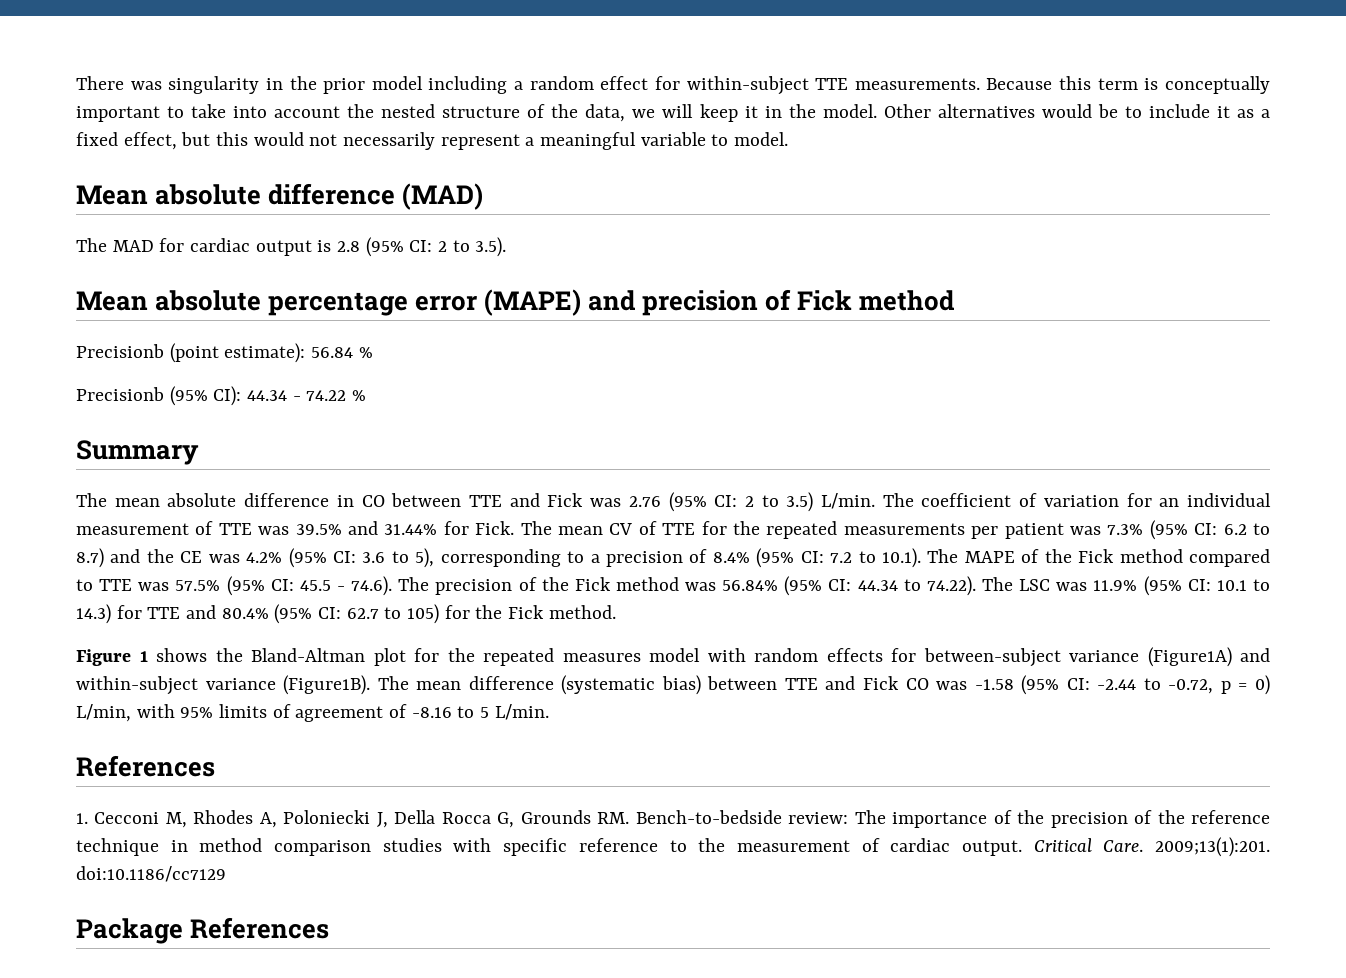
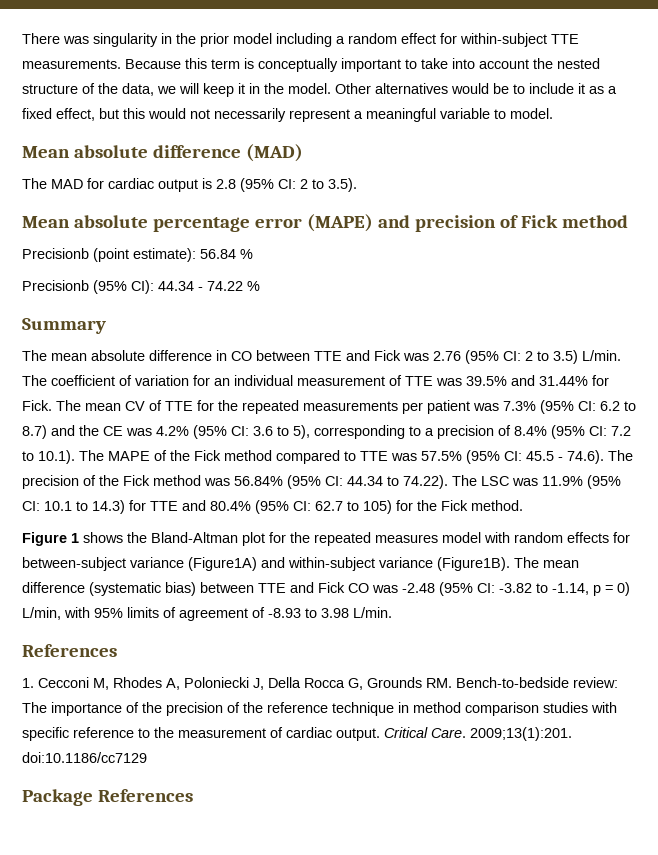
[974,675,1214,695] -1.58 (95% CI: -2.44 to -0.72, -> [402,582,589,596] -2.48 (95% CI: -3.82 to -1.14,
[411,706,490,718] -8.16 to 5 -> [268,608,349,618] -8.93 to 3.98

